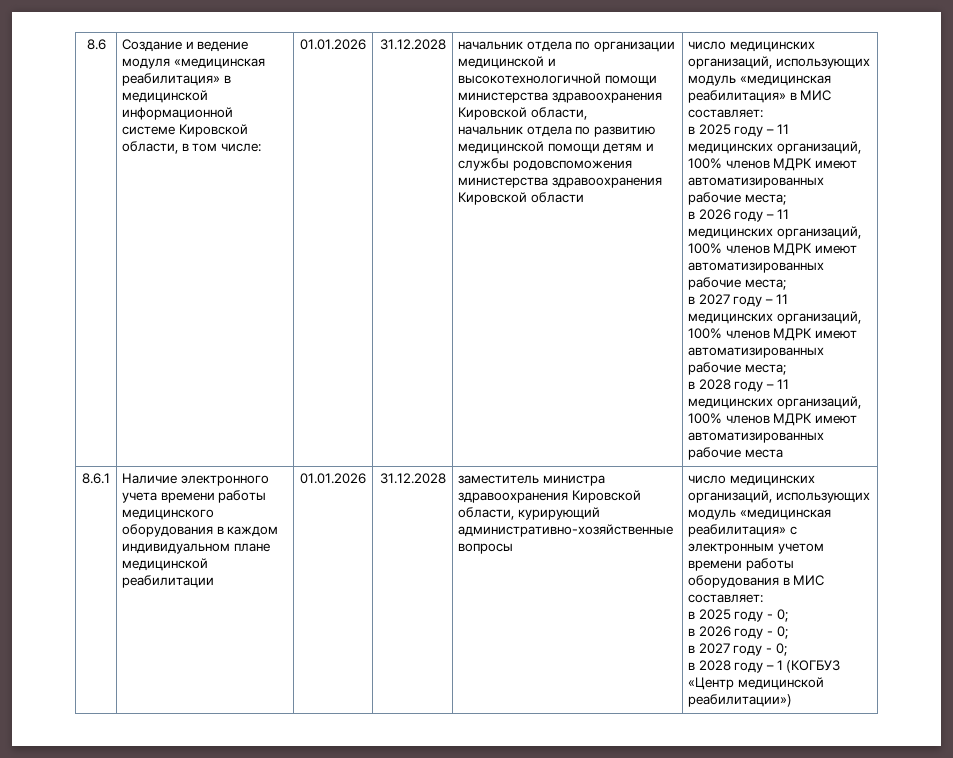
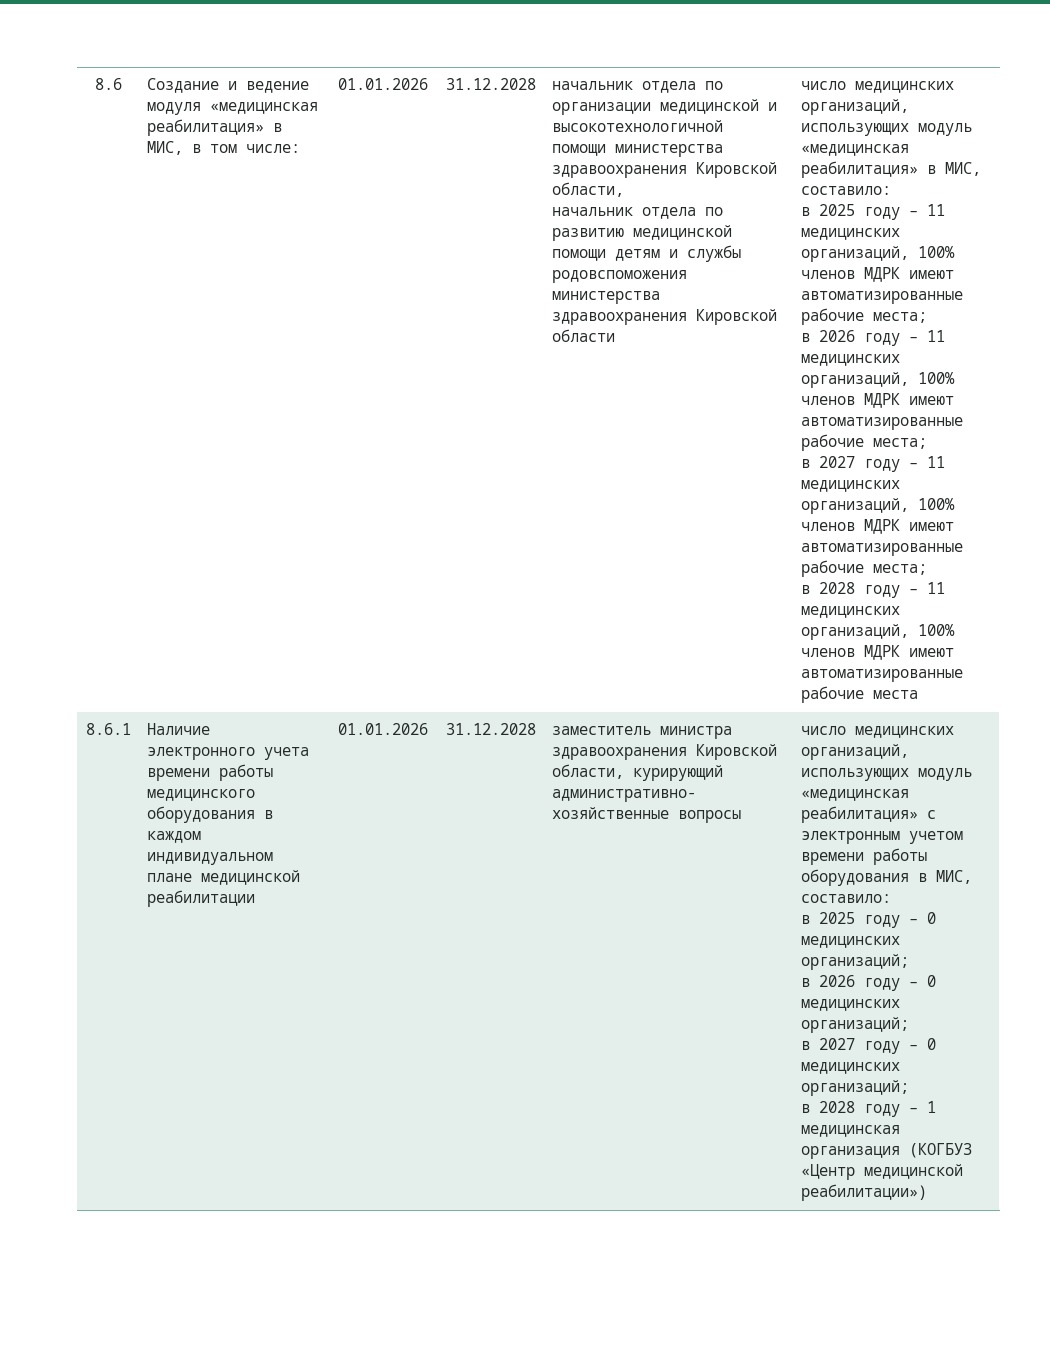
[122,90,209,103] [122,107,234,120] [122,124,248,137] [122,141,179,154] медицинской информационной системе Кировской области, -> [147,141,184,155] МИС,
[800,90,832,101] [688,109,764,118] МИС составляет: -> [945,162,982,176] [801,186,892,195] МИС, составило:
[688,177,825,188] автоматизированных -> [801,291,964,304] автоматизированные
[688,262,825,273] автоматизированных -> [801,417,964,430] автоматизированные
[688,347,825,358] автоматизированных -> [801,543,964,556] автоматизированные
[688,432,825,443] автоматизированных -> [801,669,964,682] автоматизированные
[793,575,825,586] [688,594,764,603] [688,609,788,622] [688,626,788,639] [688,643,787,656] МИС составляет: // в 2025 году - 0; // в 2026 году - 0; // в 2027 году - 0; -> [936,870,973,884] [801,894,892,903] [801,912,937,928] [801,936,901,948] [801,954,910,970] [801,975,937,991] [801,999,901,1011] [801,1017,910,1033] [801,1038,937,1054] [801,1062,901,1074] [801,1080,910,1096] МИС, составило: // в 2025 году – 0 медицинских организаций; // в 2026 году – 0 медицинских организаций; // в 2027 году – 0 медицинских организаций;
(783, 665) none -> [801,1125,901,1137] [801,1146,901,1159] медицинская организация

